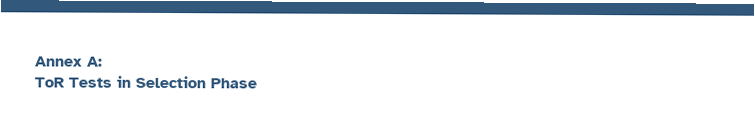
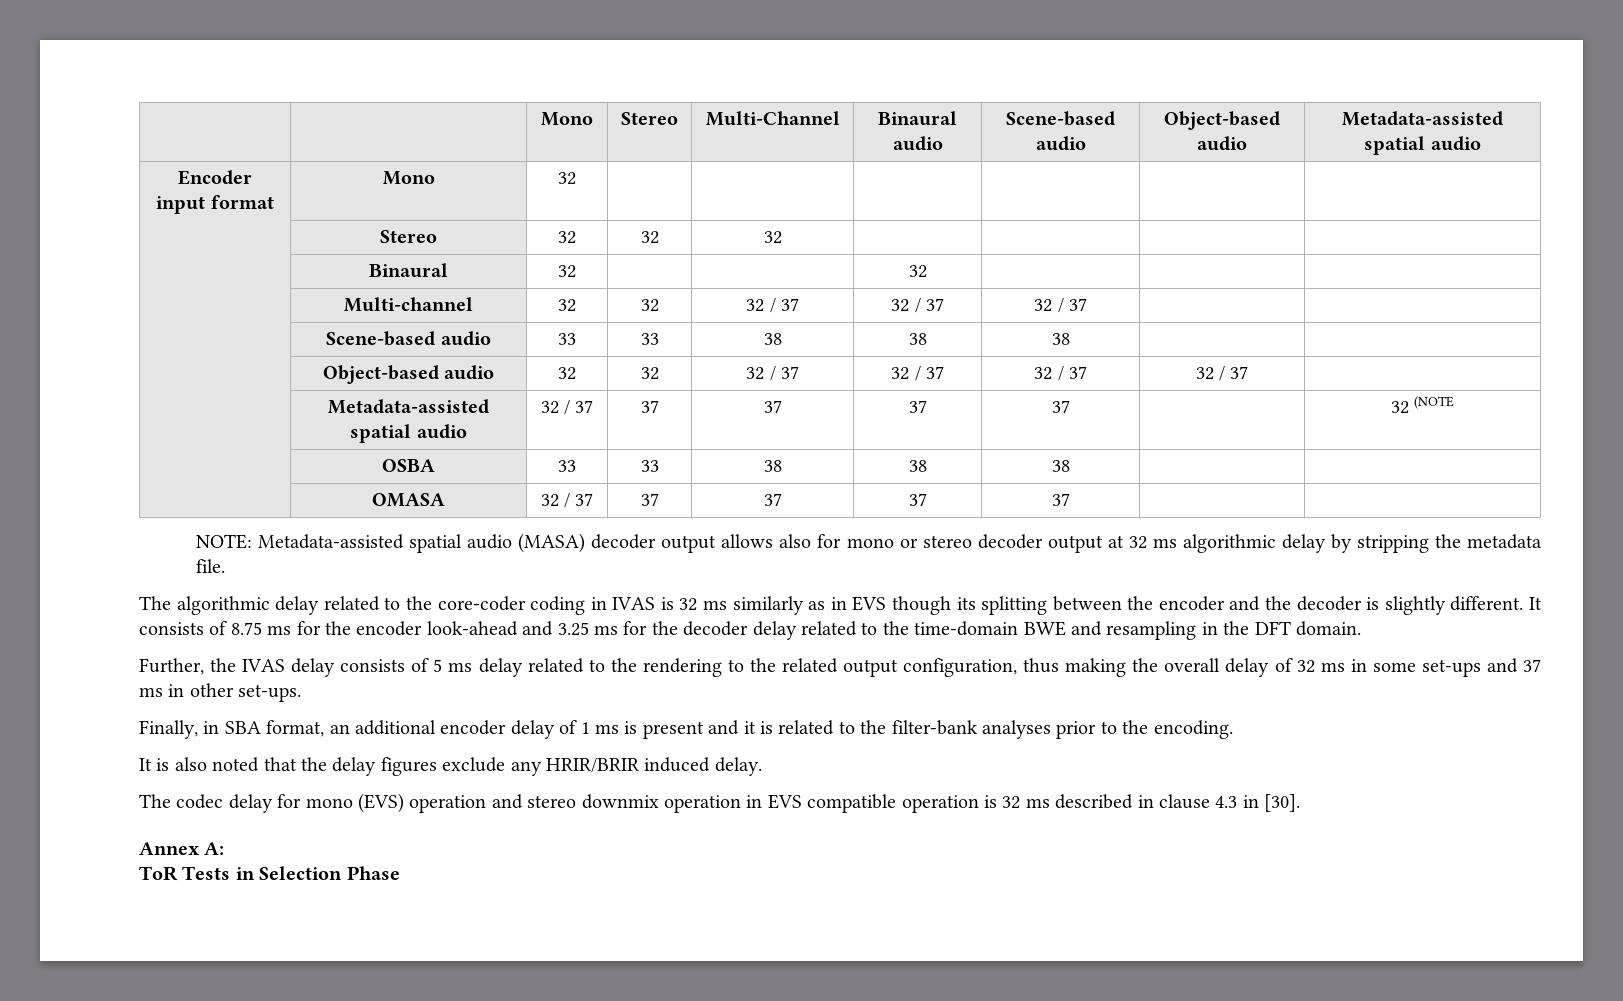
(34, 61) none -> [541,112,593,126] [621,112,678,125] [705,111,840,126] [878,111,957,126] [892,136,943,151] [1006,111,1115,126] [1035,136,1086,151] [1164,111,1280,130] [1197,136,1247,151] [1342,111,1503,126] [1364,136,1481,155] [178,170,252,185] [156,195,274,214] [382,171,435,185] [558,172,576,185] [380,230,437,243] [558,231,576,244] [640,231,659,244] [763,231,782,244] [369,263,448,278] [558,265,576,278] [908,265,927,278] [344,297,473,312] [558,299,576,312] [640,299,659,312] [746,298,799,313] [891,298,944,313] [1034,298,1087,313] [326,331,491,346] [558,333,576,345] [640,333,659,345] [763,333,782,345] [908,333,927,345] [1051,333,1070,345] [322,365,495,384] [558,367,576,380] [640,367,659,380] [746,366,799,381] [891,366,944,381] [1034,366,1087,381] [1195,366,1249,381] [328,399,489,414] [350,424,467,443] [540,400,594,415] [640,400,659,413] [763,400,782,413] [908,400,927,413] [1051,400,1070,413] [1390,396,1455,414] [382,459,435,472] [558,460,576,472] [640,460,659,472] [763,460,782,472] [908,460,927,472] [1051,460,1070,472] [372,493,445,507] [540,493,594,508] [640,493,659,506] [763,493,782,506] [908,493,927,506] [1051,493,1070,506] [196,533,1542,553] [196,559,226,573] [139,596,1542,615] [139,621,1361,640] [139,658,1541,677] [139,683,302,702] [139,720,1233,739] [139,757,762,776] [139,793,1301,813] | | Mono | Stereo | Multi-Channel | Binaural audio | Scene-based audio | Object-based audio | Metadata-assisted spatial audio // Encoder input format | Mono | 32 | | | | | | // | Stereo | 32 | 32 | 32 | | | | // | Binaural | 32 | | | 32 | | | // | Multi-channel | 32 | 32 | 32 / 37 | 32 / 37 | 32 / 37 | | // | Scene-based audio | 33 | 33 | 38 | 38 | 38 | | // | Object-based audio | 32 | 32 | 32 / 37 | 32 / 37 | 32 / 37 | 32 / 37 | // | Metadata-assisted spatial audio | 32 / 37 | 37 | 37 | 37 | 37 | | 32 (NOTE // | OSBA | 33 | 33 | 38 | 38 | 38 | | // | OMASA | 32 / 37 | 37 | 37 | 37 | 37 | | // NOTE: Metadata-assisted spatial audio (MASA) decoder output allows also for mono or stereo decoder output at 32 ms algorithmic delay by stripping the metadata file. // The algorithmic delay related to the core-coder coding in IVAS is 32 ms similarly as in EVS though its splitting between the encoder and the decoder is slightly different. It consists of 8.75 ms for the encoder look-ahead and 3.25 ms for the decoder delay related to the time-domain BWE and resampling in the DFT domain. // Further, the IVAS delay consists of 5 ms delay related to the rendering to the related output configuration, thus making the overall delay of 32 ms in some set-ups and 37 ms in other set-ups. // Finally, in SBA format, an additional encoder delay of 1 ms is present and it is related to the filter-bank analyses prior to the encoding. // It is also noted that the delay figures exclude any HRIR/BRIR induced delay. // The codec delay for mono (EVS) operation and stereo downmix operation in EVS compatible operation is 32 ms described in clause 4.3 in [30]. //

